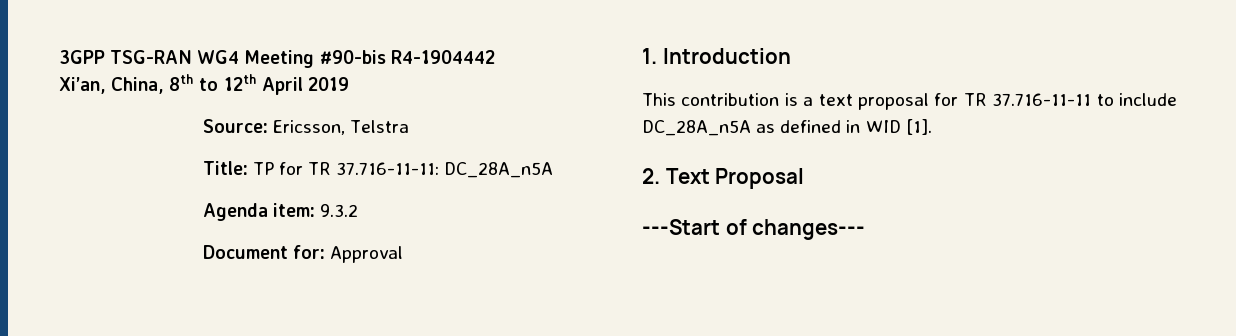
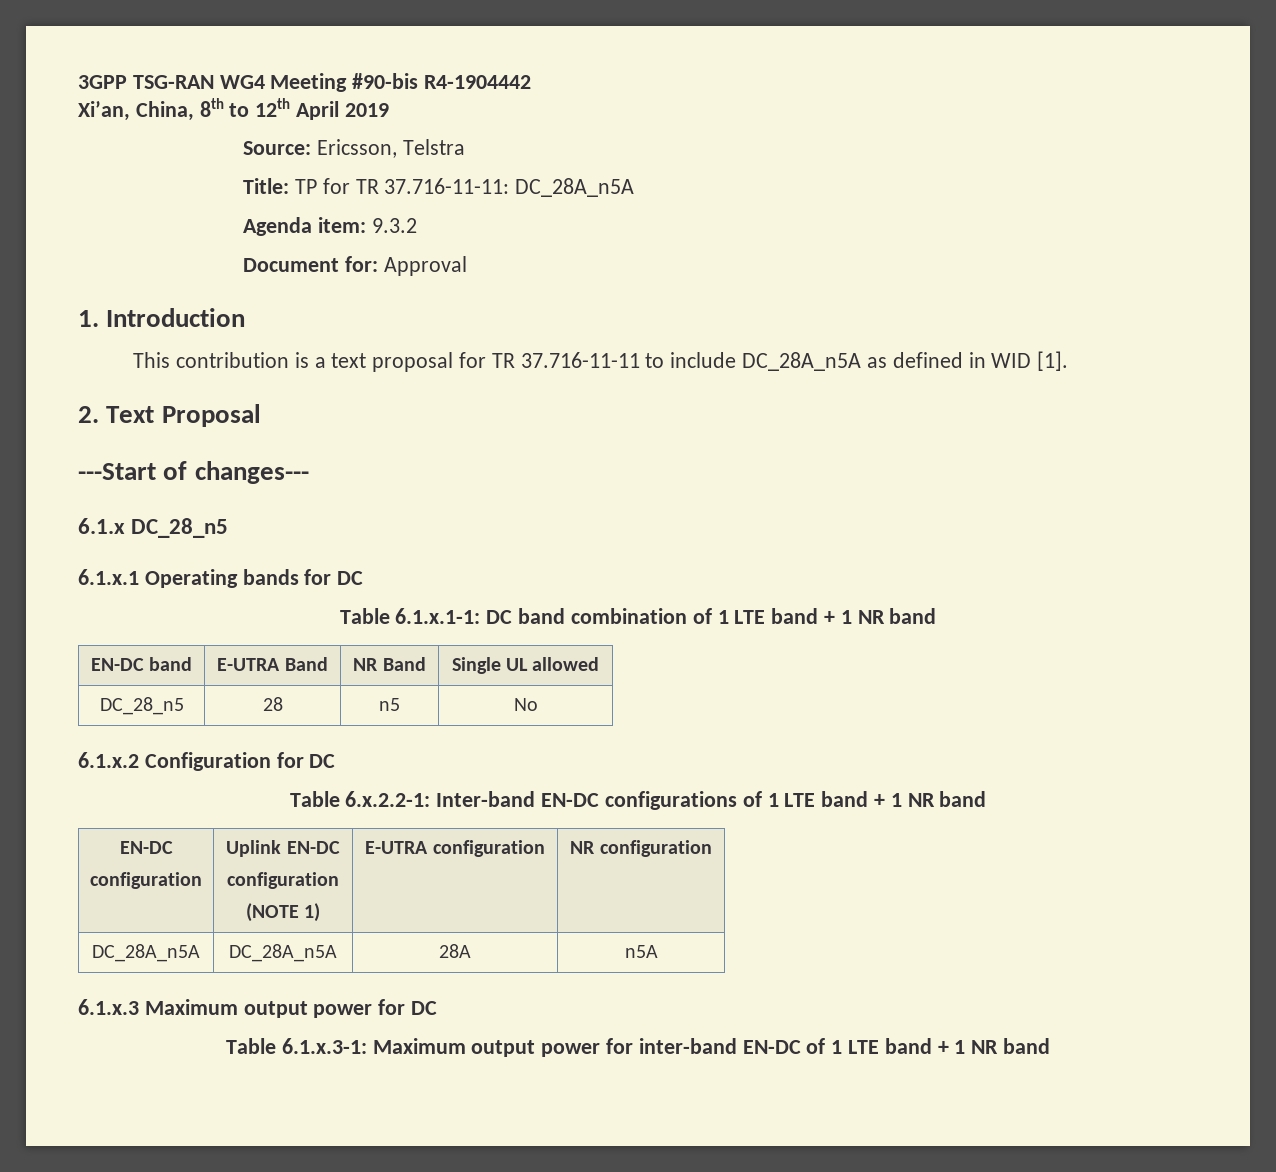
(866, 229) none -> [78,518,229,538] [78,569,364,588] [339,608,937,624] [90,657,193,671] [217,657,328,671] [353,657,426,671] [451,657,600,674] [99,697,184,715] [262,697,283,711] [379,698,400,711] [513,698,538,711] [78,752,336,771] [289,791,987,810] [119,841,173,854] [90,872,202,889] [226,840,340,857] [227,872,339,889] [245,903,321,922] [365,840,545,857] [570,840,712,857] [92,944,200,962] [229,944,337,962] [439,944,471,958] [624,945,658,958] [78,999,438,1018] [225,1038,1051,1057] // 6.1.x DC_28_n5 // 6.1.x.1 Operating bands for DC // Table 6.1.x.1-1: DC band combination of 1 LTE band + 1 NR band // EN-DC band | E-UTRA Band | NR Band | Single UL allowed // DC_28_n5 | 28 | n5 | No // 6.1.x.2 Configuration for DC // Table 6.x.2.2-1: Inter-band EN-DC configurations of 1 LTE band + 1 NR band // EN-DC // configuration | Uplink EN-DC // configuration // (NOTE 1) | E-UTRA configuration | NR configuration // DC_28A_n5A | DC_28A_n5A | 28A | n5A // 6.1.x.3 Maximum output power for DC // Table 6.1.x.3-1: Maximum output power for inter-band EN-DC of 1 LTE band + 1 NR band

